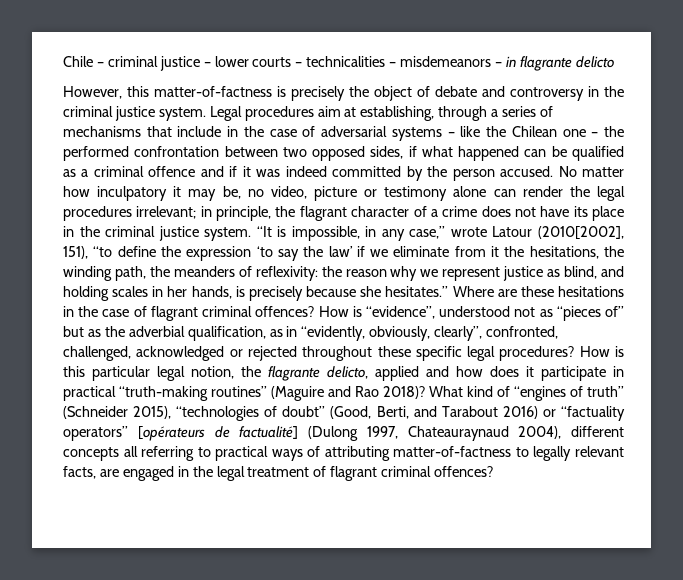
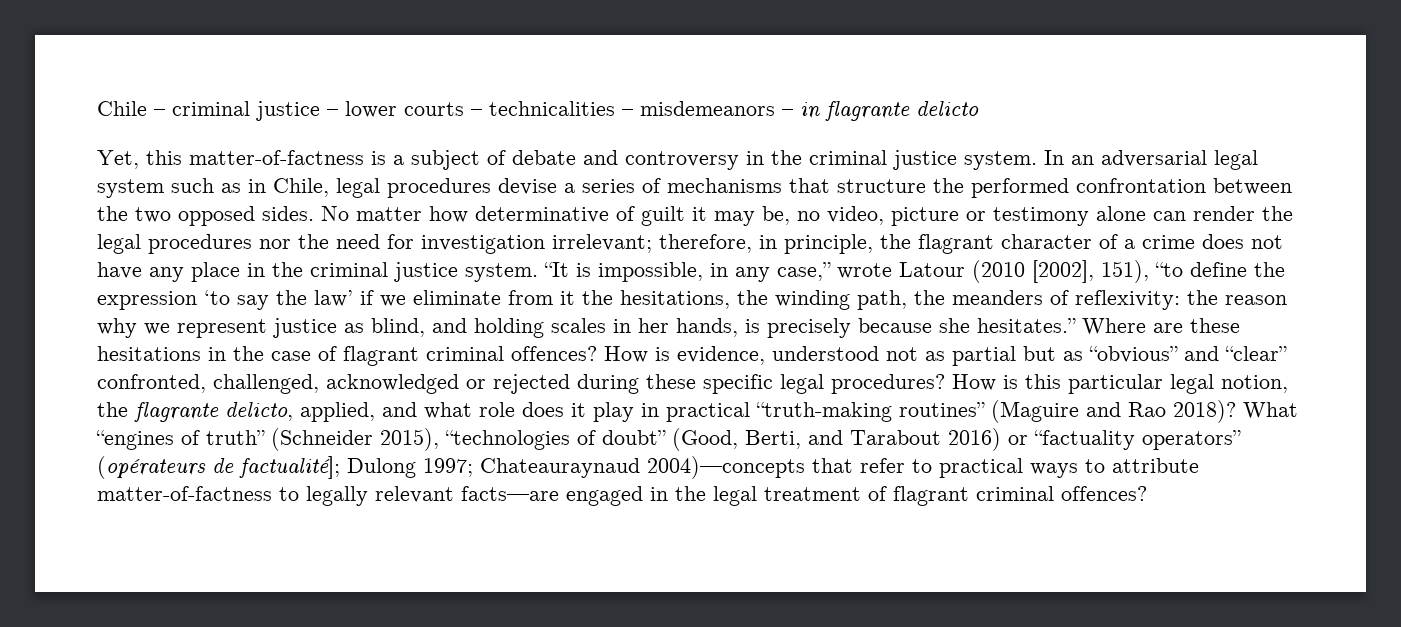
[63,86,122,99] However, -> [97,150,139,169] Yet,
[291,86,412,101] precisely the object -> [393,150,480,170] a subject
[209,106,488,121] Legal procedures aim at establishing, through -> [1044,150,1258,170] [97,178,557,198] In an adversarial legal system such as in Chile, legal procedures devise
[177,126,599,141] include in the case of adversarial systems – like the Chilean one – -> [837,179,926,193] structure
(278, 151) none -> [97,206,128,221] the
[370,146,624,161] [63,166,624,181] [63,186,168,201] sides, if what happened can be qualified as a criminal offence and if it was indeed committed by the person accused. No matter how inculpatory -> [262,206,685,226] sides. No matter how determinative of guilt
[136,206,197,219] irrelevant; -> [259,234,752,254] nor the need for investigation irrelevant; therefore,
[573,206,588,217] its -> [149,267,184,282] any
[538,226,625,239] (2010[2002], -> [972,260,1094,283] (2010 [2002],
[365,306,435,319] “evidence”, -> [677,346,765,365] evidence,
[556,306,625,321] [63,326,483,341] “pieces of” but as the adverbial qualification, as in “evidently, obviously, clearly”, -> [952,346,1287,366] partial but as “obvious” and “clear”
[302,346,373,361] throughout -> [577,374,639,394] during
[375,366,483,381] applied and how -> [300,402,515,422] applied, and what role
[541,366,606,381] participate -> [593,402,634,422] play
[467,386,510,397] kind of -> (1298, 410) none
[137,426,624,441] [63,446,195,461] [opérateurs de factualité] (Dulong 1997, Chateauraynaud 2004), different concepts all referring -> [97,456,905,479] (opérateurs de factualité]; Dulong 1997; Chateauraynaud 2004)—concepts that refer
[307,446,390,461] of attributing -> [1085,458,1199,473] to attribute
[63,466,119,479] facts, are -> [461,486,559,501] facts—are

